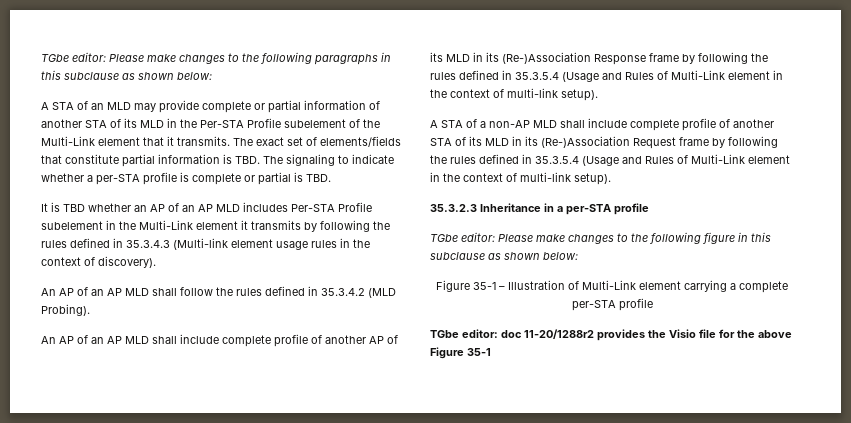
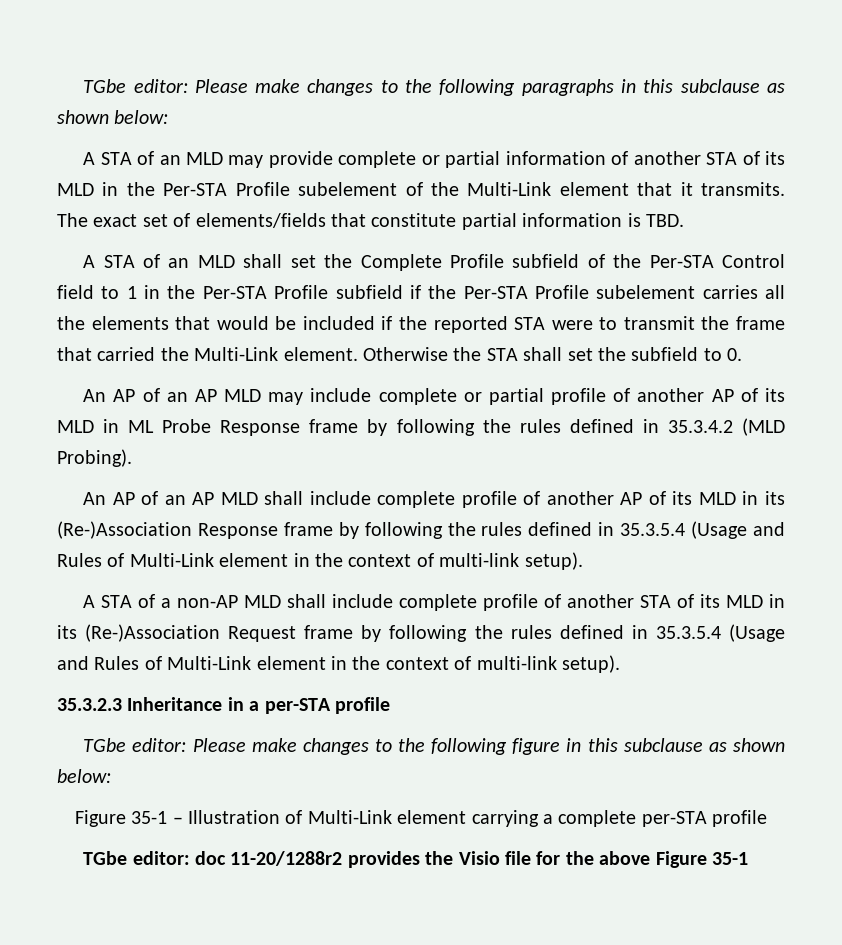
[263,154,394,166] [41,172,331,185] [41,202,372,212] [41,220,390,232] [41,238,370,250] [41,256,156,268] [41,287,213,296] The signaling to indicate whether a per-STA profile is complete or partial is TBD. // It is TBD whether an AP of an AP MLD includes Per-STA Profile subelement in the Multi-Link element it transmits by following the rules defined in 35.3.4.3 (Multi-link element usage rules in the context of discovery). // An AP of an AP MLD shall follow -> [83,254,786,271] [57,285,785,299] [57,316,785,333] [57,347,743,361] [83,388,785,405] [57,419,475,436] // A STA of an MLD shall set the Complete Profile subfield of the Per-STA Control field to 1 in the Per-STA Profile subfield if the Per-STA Profile subelement carries all the elements that would be included if the reported STA were to transmit the frame that carried the Multi-Link element. Otherwise the STA shall set the subfield to 0. // An AP of an AP MLD may include complete or partial profile of another AP of its MLD in ML Probe Response frame by following

